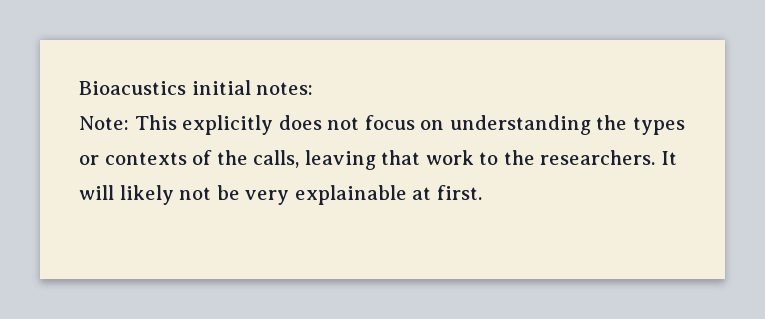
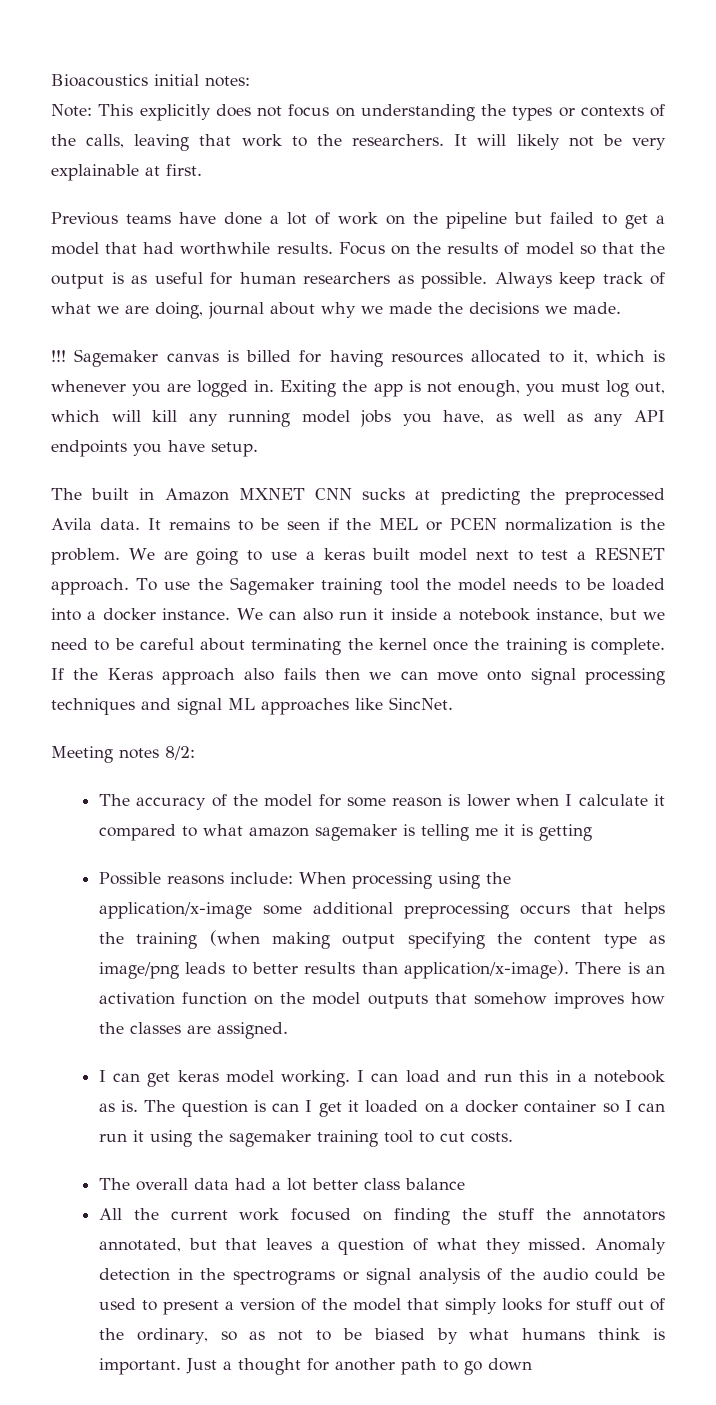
[79,81,186,95] Bioacustics -> [51,74,148,87] Bioacoustics
(482, 192) none -> [51,212,665,229] [51,242,665,255] [51,272,665,289] [51,302,621,319] [51,349,665,367] [51,380,665,397] [51,410,666,427] [51,440,258,457] [51,488,665,505] [51,518,665,531] [51,547,665,565] [51,577,665,595] [51,608,665,622] [51,638,665,655] [51,668,665,685] [51,697,453,715] [51,746,195,763] [98,794,666,810] [98,824,592,841] [98,872,511,889] [98,902,665,919] [98,930,665,949] [98,960,665,979] [98,992,666,1009] [98,1022,288,1039] [98,1070,665,1087] [98,1100,666,1117] [98,1130,513,1147] [98,1178,465,1191] [98,1208,665,1225] [98,1238,666,1255] [98,1268,665,1285] [98,1298,665,1315] [98,1328,665,1344] [98,1358,532,1375] // Previous teams have done a lot of work on the pipeline but failed to get a model that had worthwhile results. Focus on the results of model so that the output is as useful for human researchers as possible. Always keep track of what we are doing, journal about why we made the decisions we made. // !!! Sagemaker canvas is billed for having resources allocated to it, which is whenever you are logged in. Exiting the app is not enough, you must log out, which will kill any running model jobs you have, as well as any API endpoints you have setup. // The built in Amazon MXNET CNN sucks at predicting the preprocessed Avila data. It remains to be seen if the MEL or PCEN normalization is the problem. We are going to use a keras built model next to test a RESNET approach. To use the Sagemaker training tool the model needs to be loaded into a docker instance. We can also run it inside a notebook instance, but we need to be careful about terminating the kernel once the training is complete. If the Keras approach also fails then we can move onto signal processing techniques and signal ML approaches like SincNet. // Meeting notes 8/2: // The accuracy of the model for some reason is lower when I calculate it compared to what amazon sagemaker is telling me it is getting // Possible reasons include: When processing using the application/x-image some additional preprocessing occurs that helps the training (when making output specifying the content type as image/png leads to better results than application/x-image). There is an activation function on the model outputs that somehow improves how the classes are assigned. // I can get keras model working. I can load and run this in a notebook as is. The question is can I get it loaded on a docker container so I can run it using the sagemaker training tool to cut costs. // The overall data had a lot better class balance // All the current work focused on finding the stuff the annotators annotated, but that leaves a question of what they missed. Anomaly detection in the spectrograms or signal analysis of the audio could be used to present a version of the model that simply looks for stuff out of the ordinary, so as not to be biased by what humans think is important. Just a thought for another path to go down

